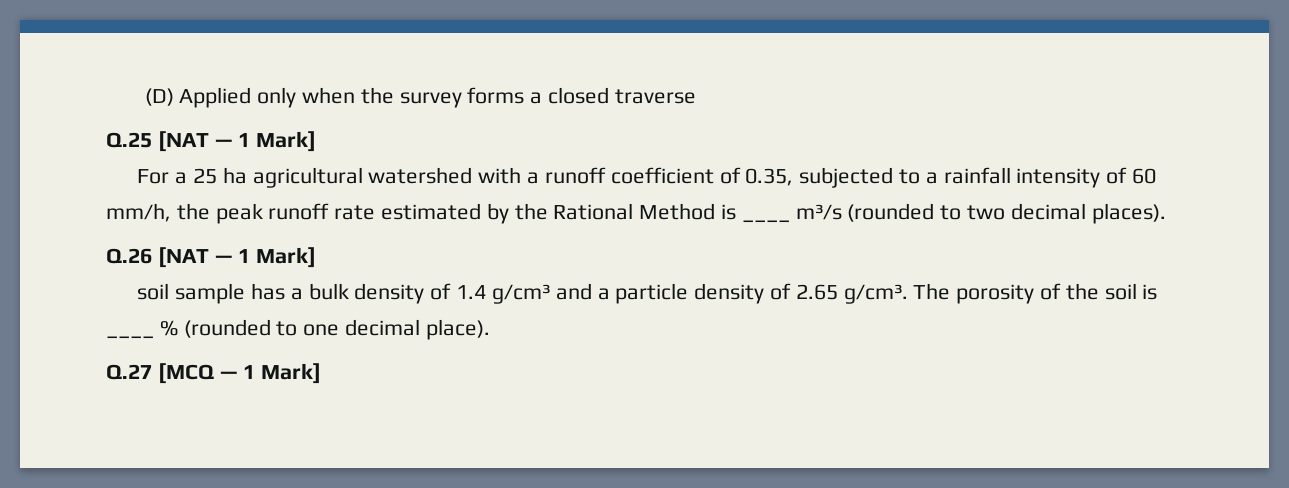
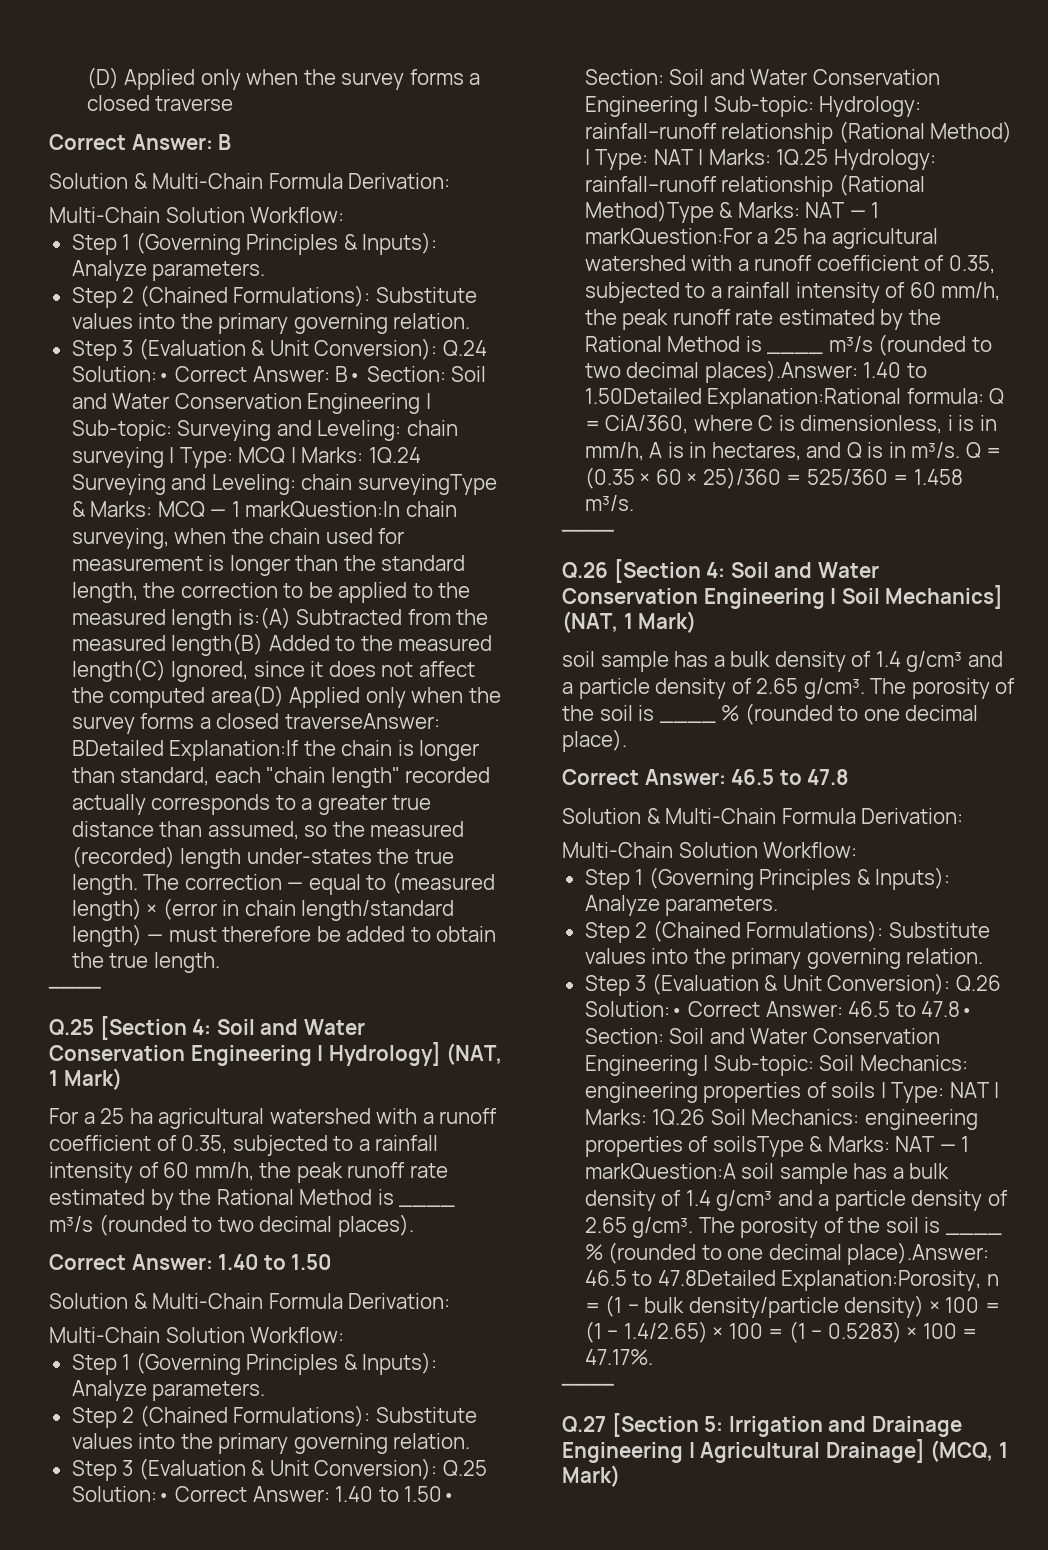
[106,131,317,152] Q.25 [NAT — 1 Mark] -> [49,134,232,150] [49,173,451,189] [49,207,345,223] [71,232,438,255] [71,260,266,281] [71,285,477,308] [71,313,471,334] [71,338,487,361] [71,366,487,382] [71,393,431,414] [71,420,458,441] [71,447,421,468] [71,474,497,495] [71,501,457,517] [71,528,405,549] [71,555,466,576] [71,582,471,603] [71,607,489,630] [71,633,493,656] [71,659,475,682] [71,685,501,708] [71,713,440,734] [71,740,480,761] [71,767,491,788] [71,794,432,815] [71,821,465,840] [71,846,454,869] [71,872,495,895] [71,898,455,921] [71,924,497,947] [71,952,220,973] [48,986,101,995] [49,1016,365,1040] [49,1042,503,1066] [49,1068,122,1090] Correct Answer: B // Solution & Multi-Chain Formula Derivation: // Multi-Chain Solution Workflow: // Step 1 (Governing Principles & Inputs): Analyze parameters. // Step 2 (Chained Formulations): Substitute values into the primary governing relation. // Step 3 (Evaluation & Unit Conversion): Q.24 Solution:• Correct Answer: B• Section: Soil and Water Conservation Engineering | Sub-topic: Surveying and Leveling: chain surveying | Type: MCQ | Marks: 1Q.24 Surveying and Leveling: chain surveyingType & Marks: MCQ — 1 markQuestion:In chain surveying, when the chain used for measurement is longer than the standard length, the correction to be applied to the measured length is:(A) Subtracted from the measured length(B) Added to the measured length(C) Ignored, since it does not affect the computed area(D) Applied only when the survey forms a closed traverseAnswer: BDetailed Explanation:If the chain is longer than standard, each "chain length" recorded actually corresponds to a greater true distance than assumed, so the measured (recorded) length under-states the true length. The correction — equal to (measured length) × (error in chain length/standard length) — must therefore be added to obtain the true length. // ──── // Q.25 [Section 4: Soil and Water Conservation Engineering | Hydrology] (NAT, 1 Mark)
[106,247,317,268] Q.26 [NAT — 1 Mark] -> [49,1254,332,1270] [49,1293,451,1309] [49,1327,345,1343] [71,1352,438,1375] [71,1380,266,1401] [71,1405,477,1428] [71,1433,471,1454] [71,1458,487,1481] [71,1486,456,1502] [584,69,940,85] [584,96,922,117] [584,121,1013,144] [584,149,936,170] [584,174,925,197] [584,200,880,223] [584,228,938,249] [584,255,995,274] [584,282,1001,303] [584,309,941,330] [584,336,762,352] [767,352,824,354] [828,334,992,356] [584,360,927,383] [584,388,1005,409] [584,415,997,434] [584,442,1002,461] [584,467,963,489] [584,495,634,511] [561,529,614,538] [562,559,879,583] [562,585,1004,609] [562,611,697,633] Correct Answer: 1.40 to 1.50 // Solution & Multi-Chain Formula Derivation: // Multi-Chain Solution Workflow: // Step 1 (Governing Principles & Inputs): Analyze parameters. // Step 2 (Chained Formulations): Substitute values into the primary governing relation. // Step 3 (Evaluation & Unit Conversion): Q.25 Solution:• Correct Answer: 1.40 to 1.50• Section: Soil and Water Conservation Engineering | Sub-topic: Hydrology: rainfall–runoff relationship (Rational Method) | Type: NAT | Marks: 1Q.25 Hydrology: rainfall–runoff relationship (Rational Method)Type & Marks: NAT — 1 markQuestion:For a 25 ha agricultural watershed with a runoff coefficient of 0.35, subjected to a rainfall intensity of 60 mm/h, the peak runoff rate estimated by the Rational Method is ____ m³/s (rounded to two decimal places).Answer: 1.40 to 1.50Detailed Explanation:Rational formula: Q = CiA/360, where C is dimensionless, i is in mm/h, A is in hectares, and Q is in m³/s. Q = (0.35 × 60 × 25)/360 = 525/360 = 1.458 m³/s. // ──── // Q.26 [Section 4: Soil and Water Conservation Engineering | Soil Mechanics] (NAT, 1 Mark)
[106,363,322,384] Q.27 [MCQ — 1 Mark] -> [562,769,850,785] [562,808,964,824] [562,842,858,858] [584,867,951,890] [584,895,779,916] [584,920,990,943] [584,948,984,969] [584,973,1001,996] [584,1001,974,1017] [584,1028,940,1044] [584,1055,968,1076] [584,1082,1000,1103] [584,1109,978,1130] [584,1136,970,1157] [584,1163,950,1184] [584,1190,1008,1211] [584,1217,941,1238] [945,1233,1002,1235] [584,1242,990,1265] [584,1270,999,1291] [584,1295,1000,1318] [584,1321,978,1343] [584,1349,653,1365] [561,1383,614,1392] [562,1413,962,1437] [562,1439,1008,1463] [562,1465,620,1487] Correct Answer: 46.5 to 47.8 // Solution & Multi-Chain Formula Derivation: // Multi-Chain Solution Workflow: // Step 1 (Governing Principles & Inputs): Analyze parameters. // Step 2 (Chained Formulations): Substitute values into the primary governing relation. // Step 3 (Evaluation & Unit Conversion): Q.26 Solution:• Correct Answer: 46.5 to 47.8• Section: Soil and Water Conservation Engineering | Sub-topic: Soil Mechanics: engineering properties of soils | Type: NAT | Marks: 1Q.26 Soil Mechanics: engineering properties of soilsType & Marks: NAT — 1 markQuestion:A soil sample has a bulk density of 1.4 g/cm³ and a particle density of 2.65 g/cm³. The porosity of the soil is ____ % (rounded to one decimal place).Answer: 46.5 to 47.8Detailed Explanation:Porosity, n = (1 − bulk density/particle density) × 100 = (1 − 1.4/2.65) × 100 = (1 − 0.5283) × 100 = 47.17%. // ──── // Q.27 [Section 5: Irrigation and Drainage Engineering | Agricultural Drainage] (MCQ, 1 Mark)

